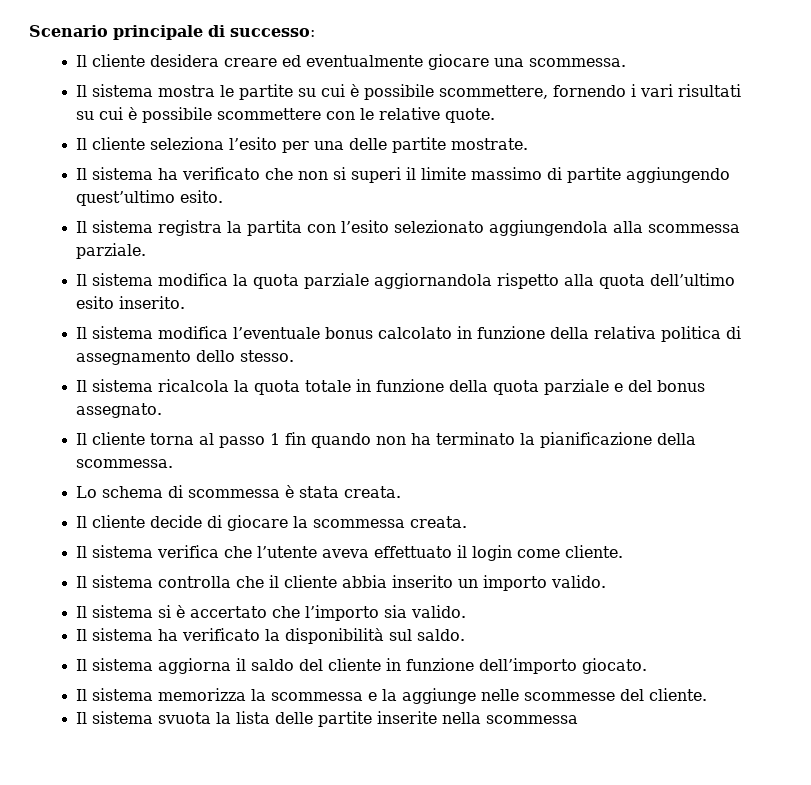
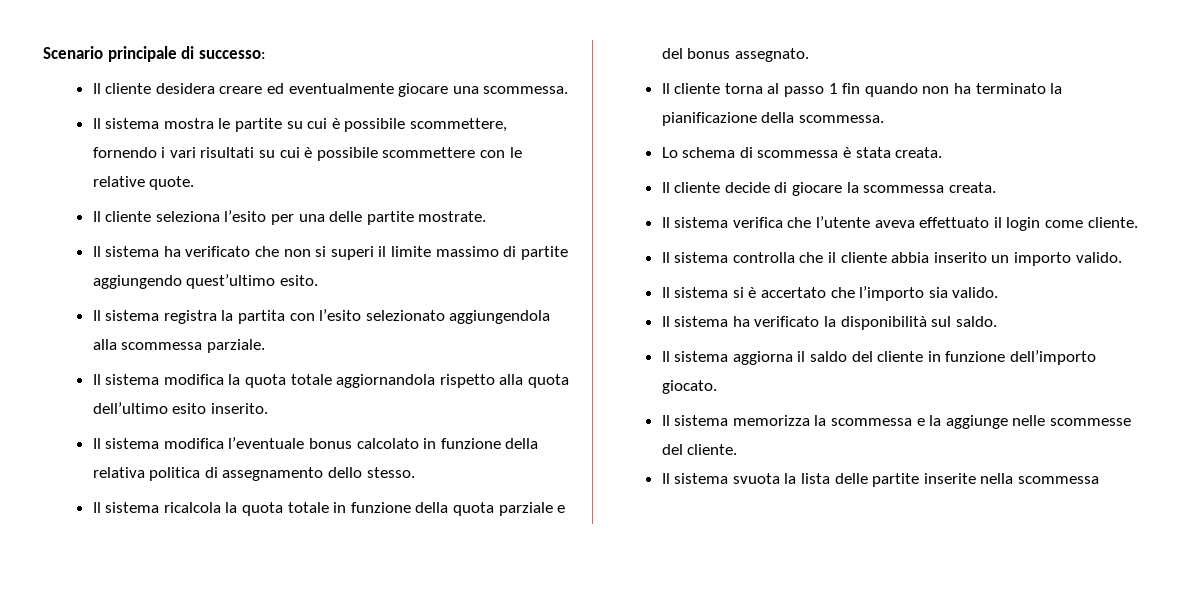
[304,273,370,289] parziale -> [290,374,332,385] totale

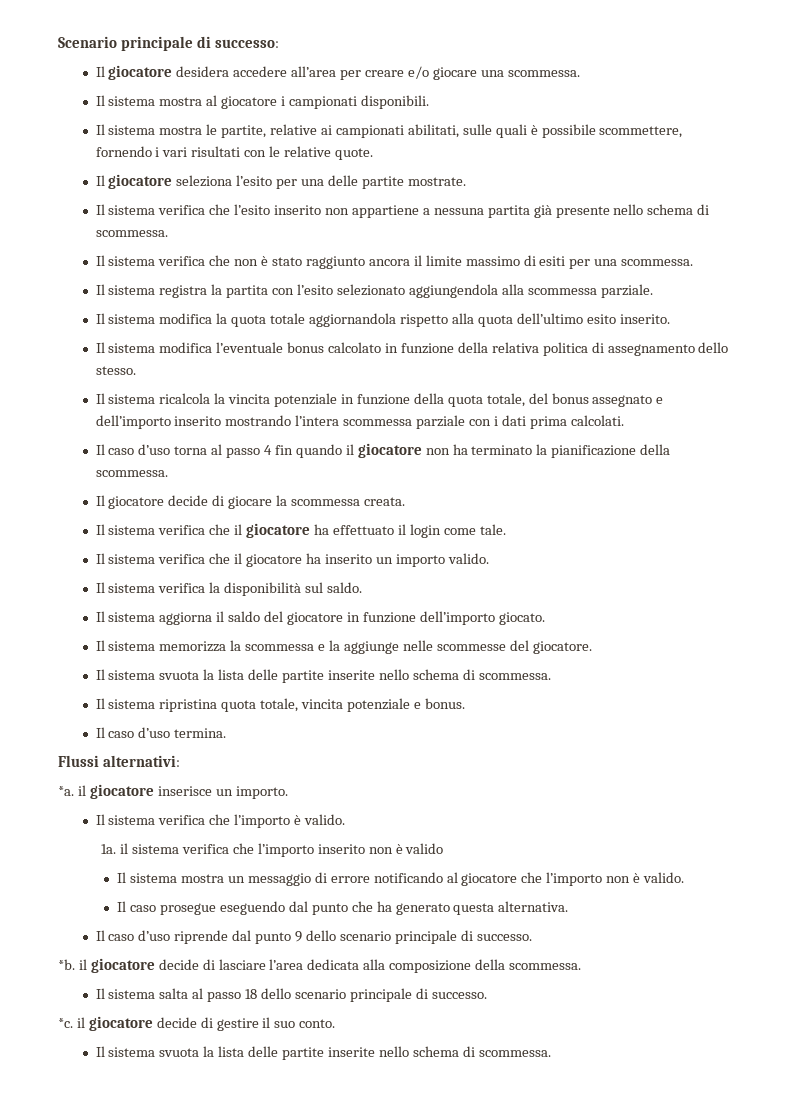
[105,83,569,97] [92,118,328,132] cliente desidera creare ed eventualmente giocare una scommessa. // Il sistema mostra le partite su cui -> [108,65,580,80] [95,95,429,109] [95,124,527,138] giocatore desidera accedere all’area per creare e/o giocare una scommessa. // Il sistema mostra al giocatore i campionati disponibili. // Il sistema mostra le partite, relative ai campionati abilitati, sulle quali
[259,147,476,161] su cui è possibile scommettere -> (241, 151) none
[105,211,152,222] cliente -> [108,174,173,189] giocatore
[163,246,568,260] [92,274,318,289] ha verificato che non si superi il limite massimo di partite aggiungendo quest’ultimo esito. -> [158,204,710,218] [95,230,168,237] [95,255,694,269] verifica che l’esito inserito non appartiene a nessuna partita già presente nello schema di scommessa. // Il sistema verifica che non è stato raggiunto ancora il limite massimo di esiti per una scommessa.
[242,502,329,516] quota totale -> [228,393,338,407] vincita potenziale
[498,502,566,516] [661,48,809,62] [661,83,721,94] parziale e del bonus assegnato. // Il cliente -> [486,393,664,407] [95,415,624,429] [95,444,171,455] totale, del bonus assegnato e dell’importo inserito mostrando l’intera scommessa parziale con i dati prima calcolati. // Il caso d’uso
[828,83,838,94] 1 -> [264,445,273,455] 4
(918, 90) none -> [345,443,422,458] il giocatore
[661,147,943,158] [661,182,721,193] // Lo schema di scommessa è stata creata. // Il cliente -> [95,495,165,509] // Il giocatore
[816,216,915,228] l’utente aveva -> [234,523,330,538] il giocatore ha
[1087,217,1138,228] [661,252,930,263] cliente. // Il sistema controlla che il cliente abbia -> [479,524,506,535] [95,553,322,567] tale. // Il sistema verifica che il giocatore ha
[732,286,999,301] [661,316,820,327] si è accertato che l’importo sia valido. // Il sistema ha verificato -> [158,583,206,593] verifica
[877,351,924,362] cliente -> [287,612,344,625] giocatore
[687,444,738,455] [661,473,1099,487] cliente. // Il sistema svuota la lista delle partite inserite nella scommessa -> [532,641,592,654] [95,669,551,683] [95,698,465,712] [95,727,227,738] [58,755,180,767] [58,784,288,799] [95,814,346,828] [101,843,444,857] [117,872,685,886] [117,901,569,915] [95,930,532,944] [58,958,582,973] [95,988,487,1002] [58,1016,336,1031] [95,1046,551,1060] giocatore. // Il sistema svuota la lista delle partite inserite nello schema di scommessa. // Il sistema ripristina quota totale, vincita potenziale e bonus. // Il caso d’uso termina. // Flussi alternativi: // *a. il giocatore inserisce un importo. // Il sistema verifica che l’importo è valido. // 1a. il sistema verifica che l’importo inserito non è valido // Il sistema mostra un messaggio di errore notificando al giocatore che l’importo non è valido. // Il caso prosegue eseguendo dal punto che ha generato questa alternativa. // Il caso d’uso riprende dal punto 9 dello scenario principale di successo. // *b. il giocatore decide di lasciare l’area dedicata alla composizione della scommessa. // Il sistema salta al passo 18 dello scenario principale di successo. // *c. il giocatore decide di gestire il suo conto. // Il sistema svuota la lista delle partite inserite nello schema di scommessa.

